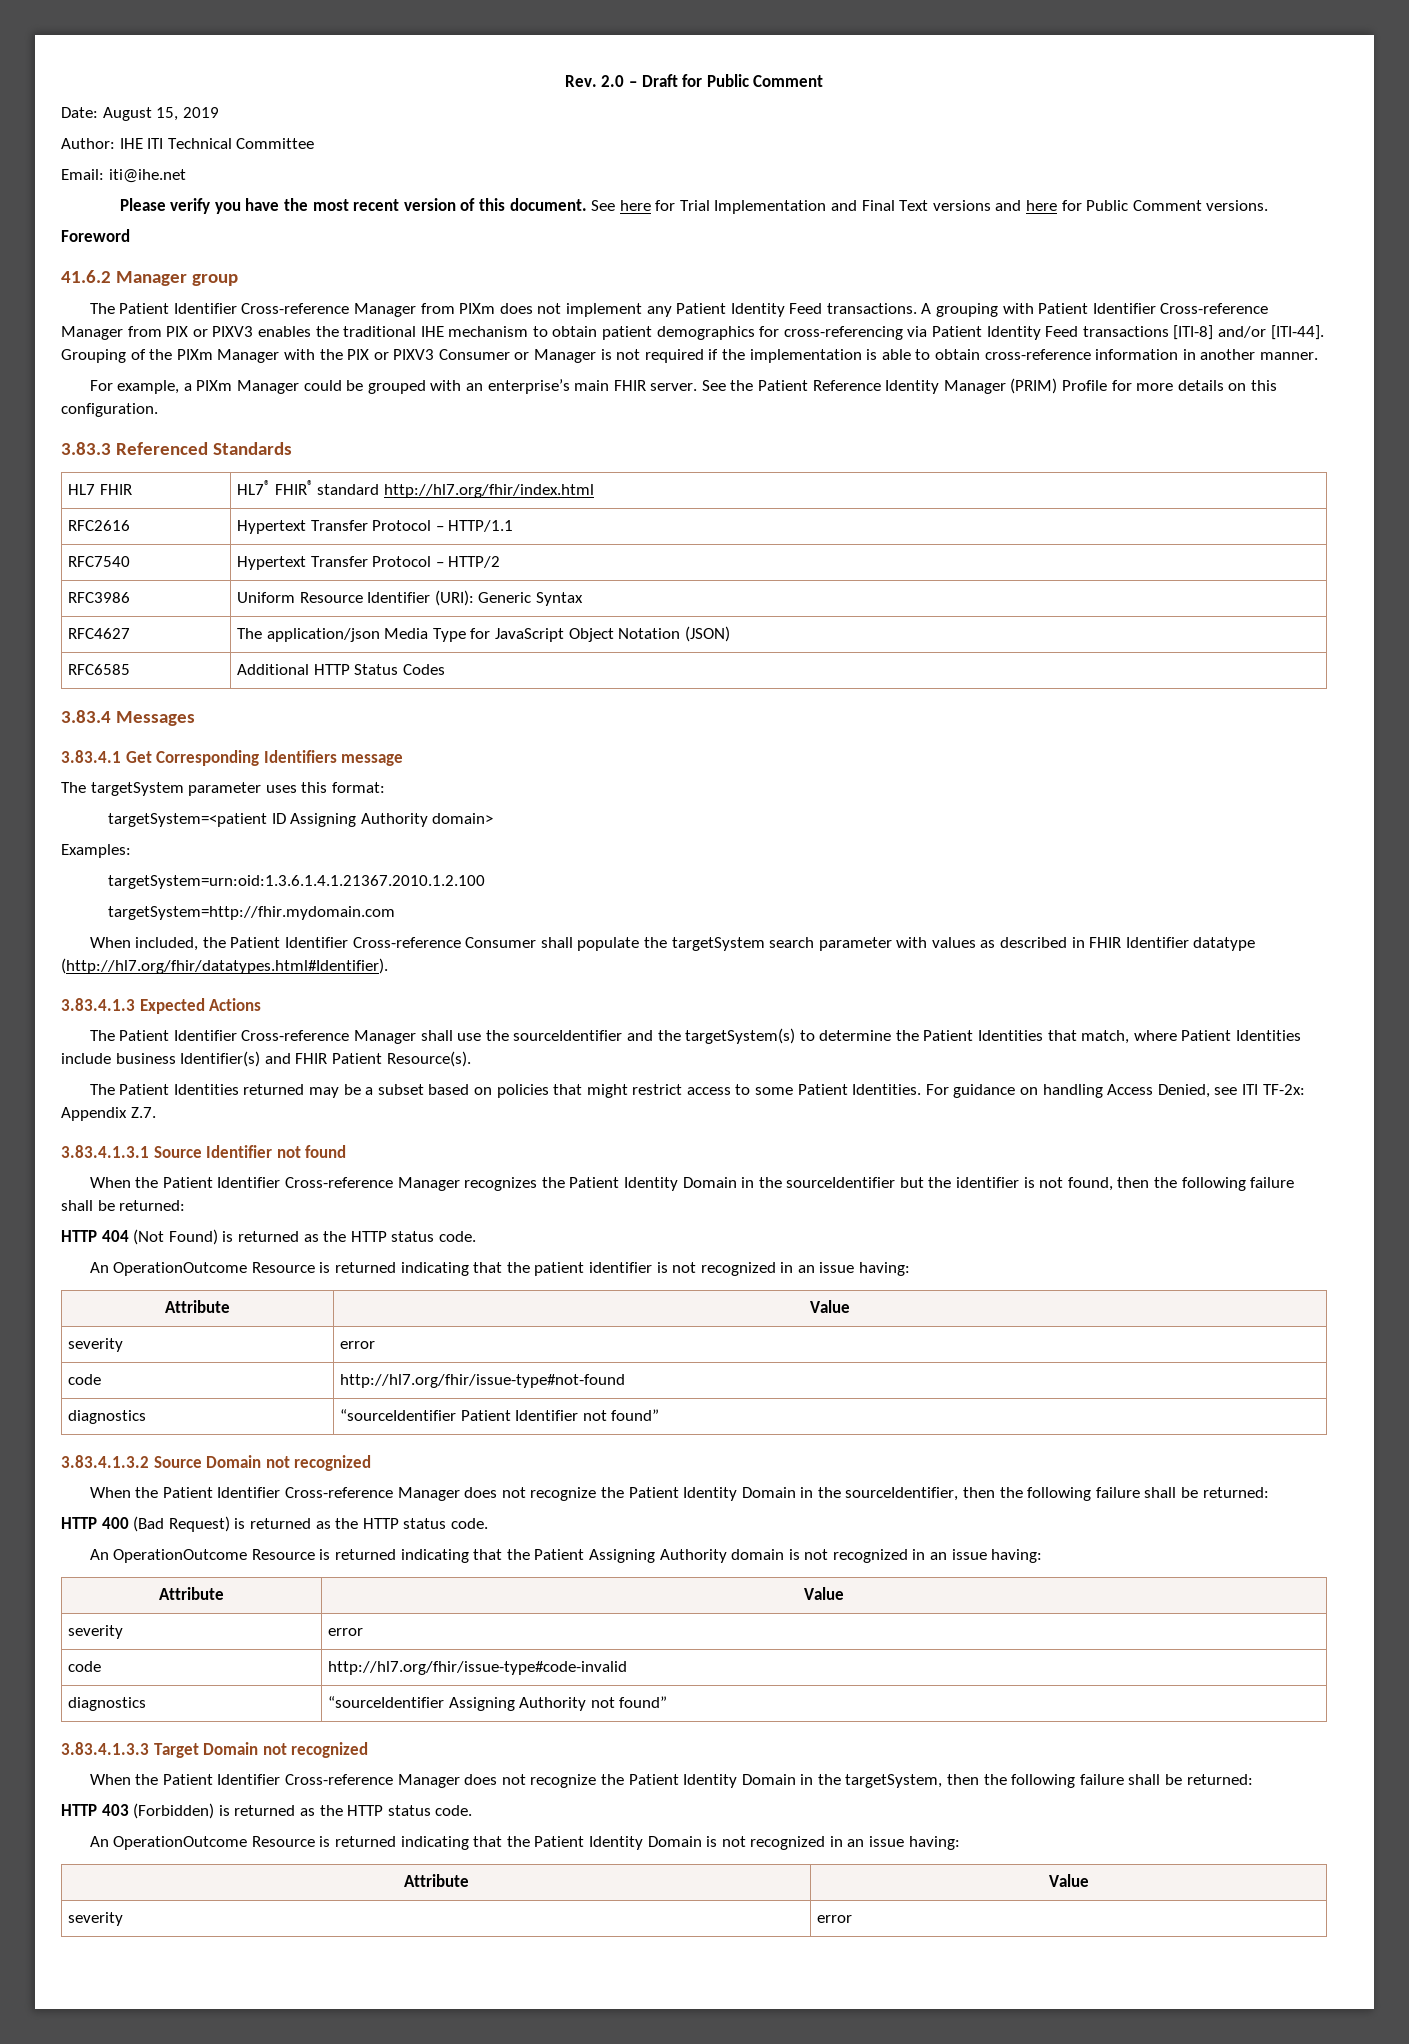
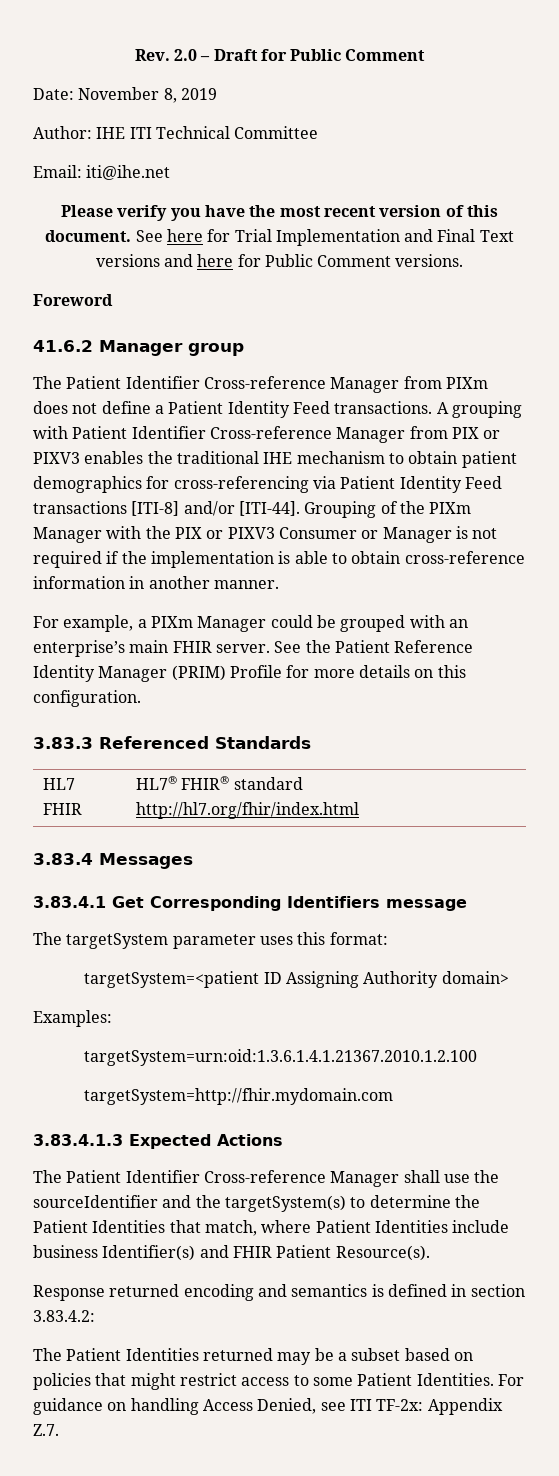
[102,107,179,121] August 15, -> [78,87,177,103] November 8,
[565,303,672,317] implement any -> [101,401,164,414] define a
[68,520,131,531] [237,520,514,534] [68,556,131,567] [237,556,501,570] [68,592,131,603] [237,590,584,606] [68,628,131,639] [237,626,730,642] [68,664,131,675] [237,664,445,675] // RFC2616 | Hypertext Transfer Protocol – HTTP/1.1 // RFC7540 | Hypertext Transfer Protocol – HTTP/2 // RFC3986 | Uniform Resource Identifier (URI): Generic Syntax // RFC4627 | The application/json Media Type for JavaScript Object Notation (JSON) // RFC6585 | Additional HTTP Status Codes -> (359, 810) none
[89,937,1256,951] [61,958,388,974] // When included, the Patient Identifier Cross-reference Consumer shall populate the targetSystem search parameter with values as described in FHIR Identifier datatype (http://hl7.org/fhir/datatypes.html#Identifier). -> (394, 1096) none
(471, 1059) none -> [33,1284,525,1301] [33,1310,95,1322] // Response returned encoding and semantics is defined in section 3.83.4.2:
[61,1145,347,1158] [89,1177,1295,1191] [61,1200,186,1211] [61,1229,476,1245] [89,1262,911,1276] [165,1300,230,1313] [809,1300,850,1313] [68,1338,124,1352] [340,1341,376,1349] [68,1374,102,1385] [340,1374,626,1388] [68,1410,147,1424] [340,1409,660,1421] [61,1455,372,1471] [89,1487,1269,1501] [61,1516,488,1532] [89,1549,1043,1563] [159,1587,224,1600] [803,1587,844,1600] [68,1625,124,1639] [328,1628,364,1636] [68,1661,102,1672] [328,1661,628,1675] [68,1697,147,1711] [328,1696,668,1711] [61,1742,369,1758] [89,1774,1253,1788] [61,1803,473,1819] [89,1836,960,1850] [403,1874,469,1887] [1048,1874,1089,1887] [68,1912,124,1926] [817,1915,853,1923] // 3.83.4.1.3.1 Source Identifier not found // When the Patient Identifier Cross-reference Manager recognizes the Patient Identity Domain in the sourceIdentifier but the identifier is not found, then the following failure shall be returned: // HTTP 404 (Not Found) is returned as the HTTP status code. // An OperationOutcome Resource is returned indicating that the patient identifier is not recognized in an issue having: // Attribute | Value // severity | error // code | http://hl7.org/fhir/issue-type#not-found // diagnostics | “sourceIdentifier Patient Identifier not found” // 3.83.4.1.3.2 Source Domain not recognized // When the Patient Identifier Cross-reference Manager does not recognize the Patient Identity Domain in the sourceIdentifier, then the following failure shall be returned: // HTTP 400 (Bad Request) is returned as the HTTP status code. // An OperationOutcome Resource is returned indicating that the Patient Assigning Authority domain is not recognized in an issue having: // Attribute | Value // severity | error // code | http://hl7.org/fhir/issue-type#code-invalid // diagnostics | “sourceIdentifier Assigning Authority not found” // 3.83.4.1.3.3 Target Domain not recognized // When the Patient Identifier Cross-reference Manager does not recognize the Patient Identity Domain in the targetSystem, then the following failure shall be returned: // HTTP 403 (Forbidden) is returned as the HTTP status code. // An OperationOutcome Resource is returned indicating that the Patient Identity Domain is not recognized in an issue having: // Attribute | Value // severity | error -> (59, 1430) none

